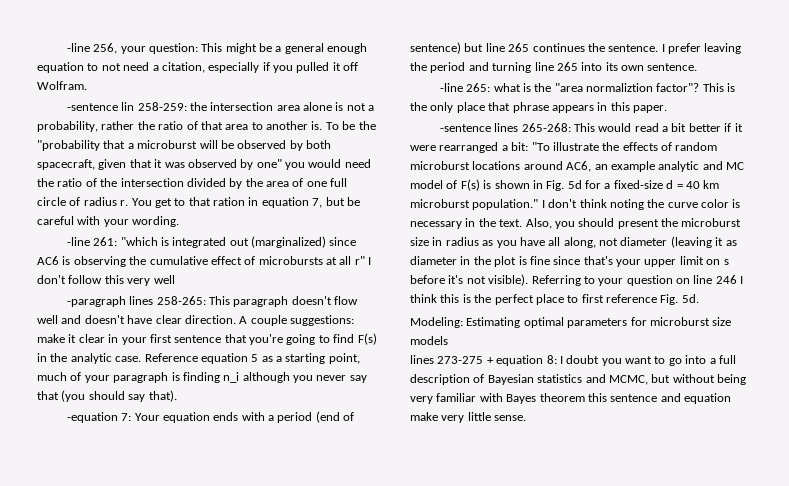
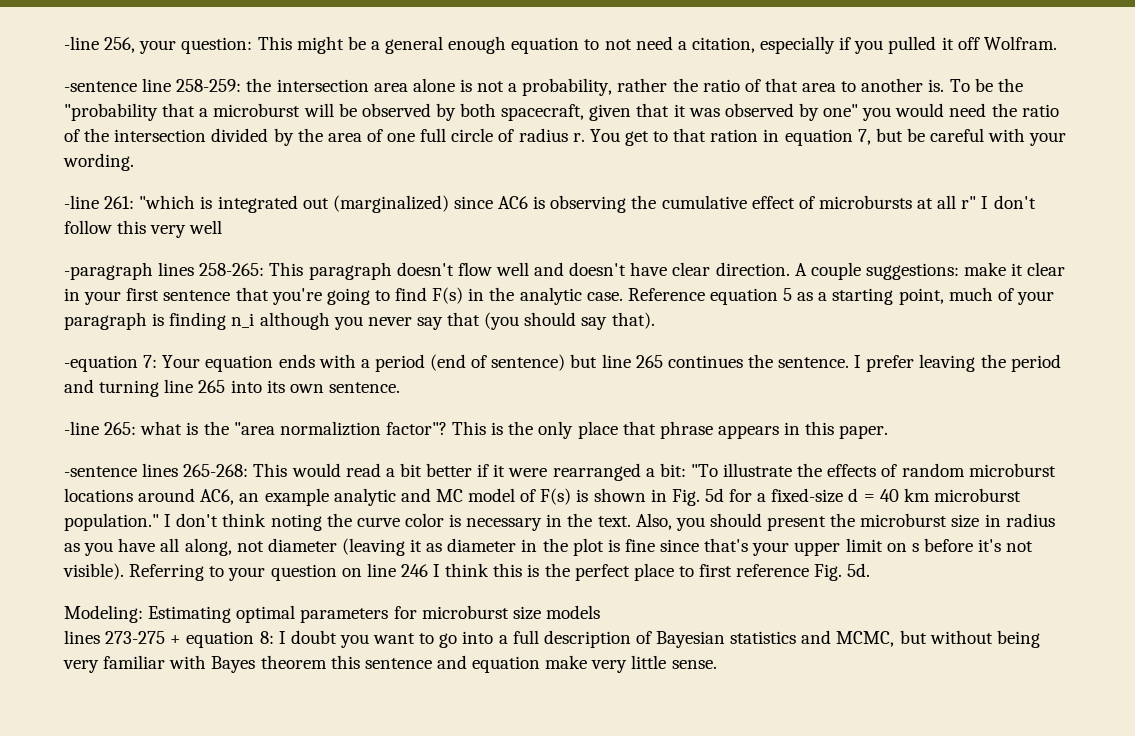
[121,102,135,111] lin -> [142,78,172,92] line

